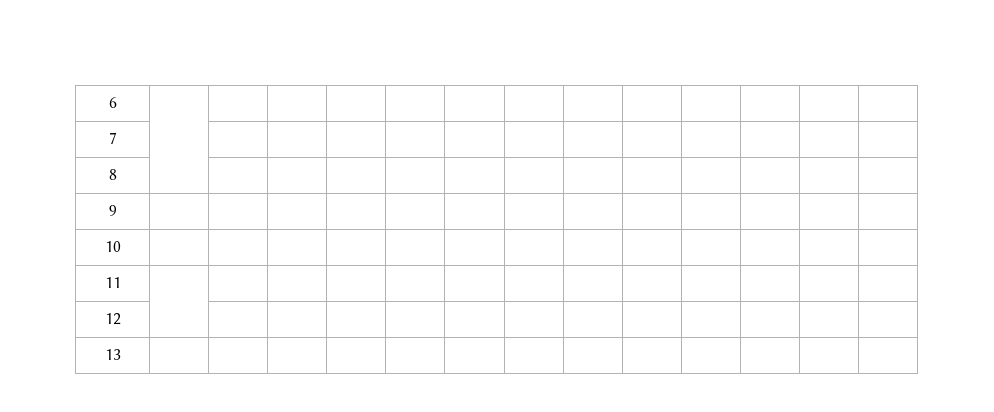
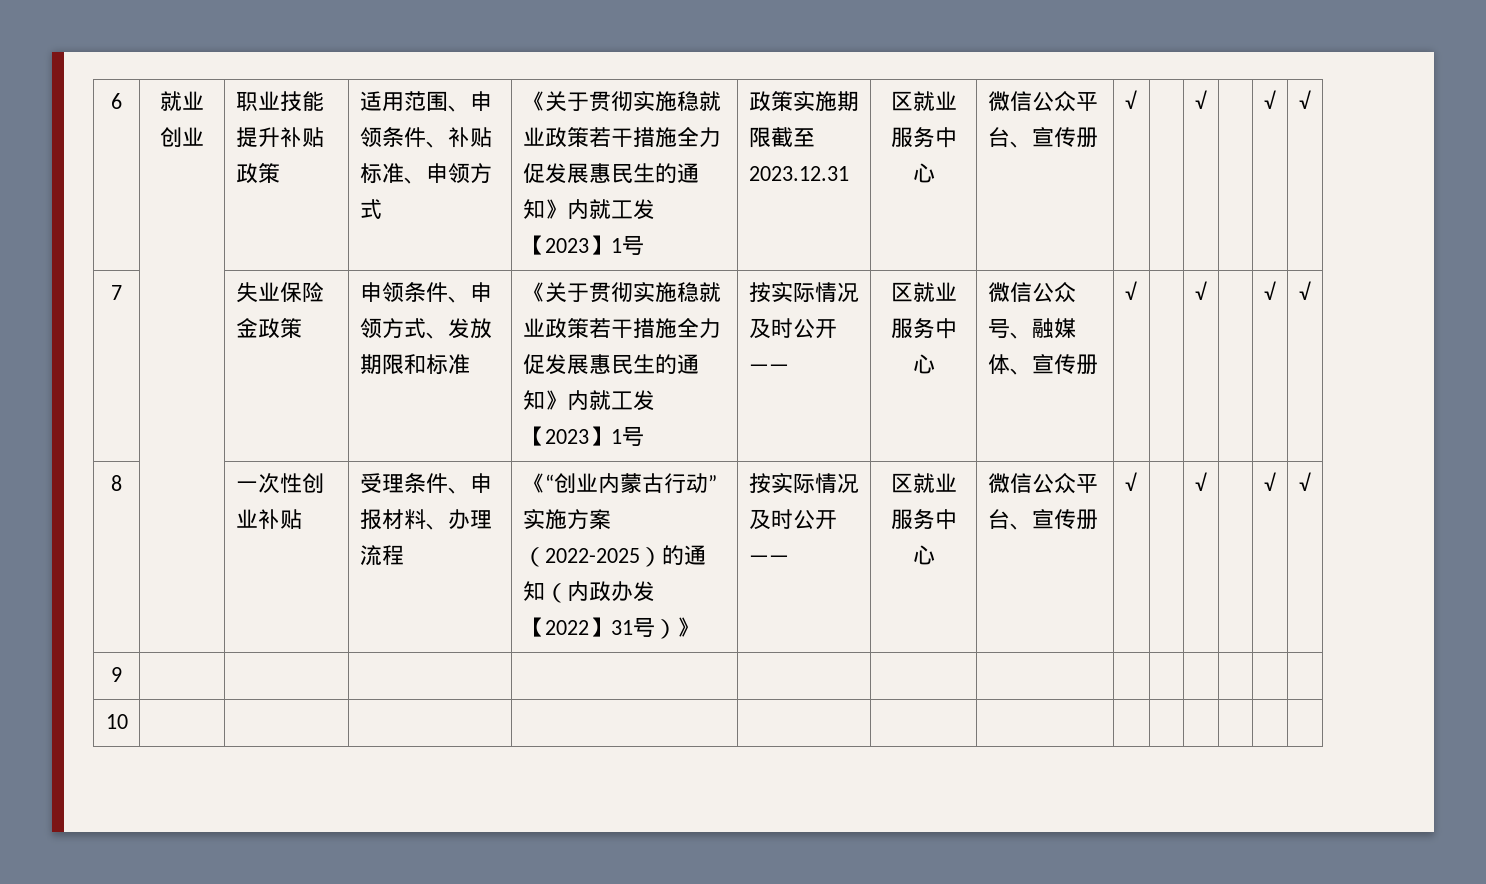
[108,132,117,144] [108,169,117,180] | | | | | | | | | | | | // 7 | | | | | | | | | | | | | // 8 | | | | | | | | | | | | | -> [160,91,204,111] [160,127,204,147] [235,91,324,112] [235,127,324,148] [235,163,280,184] [359,91,492,112] [359,127,492,148] [359,163,492,184] [359,199,382,219] [522,91,721,112] [522,127,721,148] [522,163,699,184] [522,199,655,219] [522,235,644,255] [748,91,859,112] [748,127,815,148] [748,166,849,181] [890,91,957,111] [890,127,957,148] [912,163,935,183] [987,91,1098,112] [987,127,1098,148] [1124,90,1137,109] [1194,90,1207,109] [1263,90,1276,109] [1298,90,1311,109] [111,285,122,300] [235,282,324,303] [235,318,302,339] [359,282,492,303] [359,318,492,339] [359,354,470,375] [522,282,721,303] [522,318,721,339] [522,354,699,375] [522,390,655,410] [522,426,644,446] [748,282,859,303] [748,318,837,339] [748,364,789,372] [890,282,957,302] [890,318,957,339] [912,354,935,374] [987,282,1076,303] [987,318,1076,339] [987,354,1098,375] [1124,281,1137,300] [1194,281,1207,300] [1263,281,1276,300] [1298,281,1311,300] [111,475,122,491] [235,473,324,493] [235,509,302,530] [359,473,492,494] [359,509,492,530] [359,545,404,566] [522,473,717,494] [522,509,611,530] [522,545,706,567] [522,581,655,603] [522,617,699,639] [748,473,859,494] [748,509,837,530] [748,555,789,563] [890,473,957,493] [890,509,957,530] [912,545,935,565] [987,473,1098,494] [987,509,1098,530] [1124,472,1137,491] [1194,472,1207,491] [1263,472,1276,491] [1298,472,1311,491] 就业创业 | 职业技能提升补贴政策 | 适用范围、申领条件、补贴标准、申领方式 | 《关于贯彻实施稳就业政策若干措施全力促发展惠民生的通知》内就工发【2023】1号 | 政策实施期限截至2023.12.31 | 区就业服务中心 | 微信公众平台、宣传册 | √ | | √ | | √ | √ // 7 | | 失业保险金政策 | 申领条件、申领方式、发放期限和标准 | 《关于贯彻实施稳就业政策若干措施全力促发展惠民生的通知》内就工发【2023】1号 | 按实际情况及时公开—— | 区就业服务中心 | 微信公众号、融媒体、宣传册 | √ | | √ | | √ | √ // 8 | | 一次性创业补贴 | 受理条件、申报材料、办理流程 | 《“创业内蒙古行动”实施方案（2022-2025）的通知（内政办发【2022】31号）》 | 按实际情况及时公开—— | 区就业服务中心 | 微信公众平台、宣传册 | √ | | √ | | √ | √
[104,277,121,288] [104,313,121,325] [104,349,121,360] // 11 | | | | | | | | | | | | | // 12 | | | | | | | | | | | | | // 13 | | | | | | | | | | | | | -> (128, 721) none

